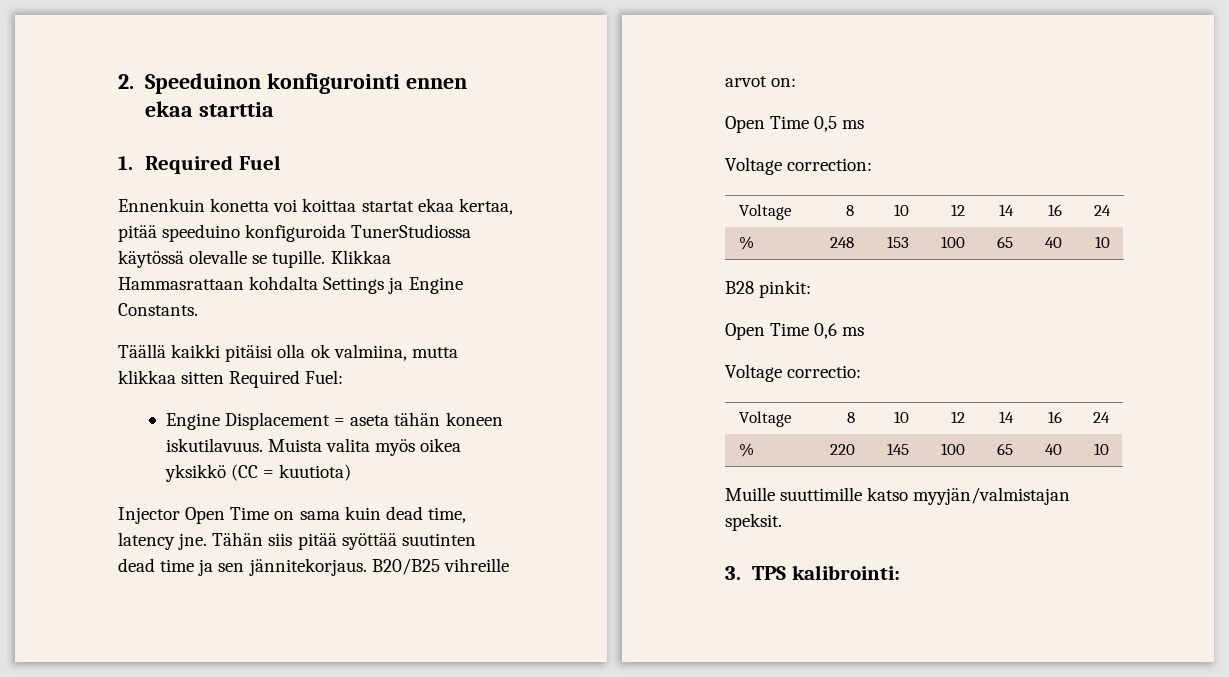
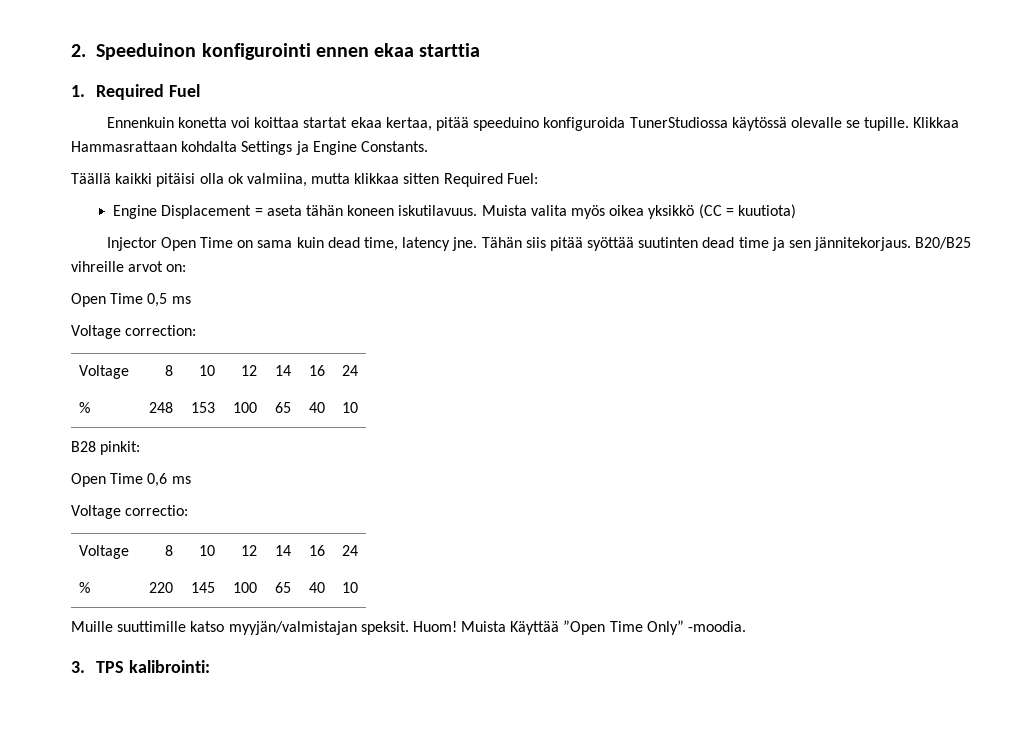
(782, 522) none -> [412,620,747,635] Huom! Muista Käyttää ”Open Time Only” -moodia.

